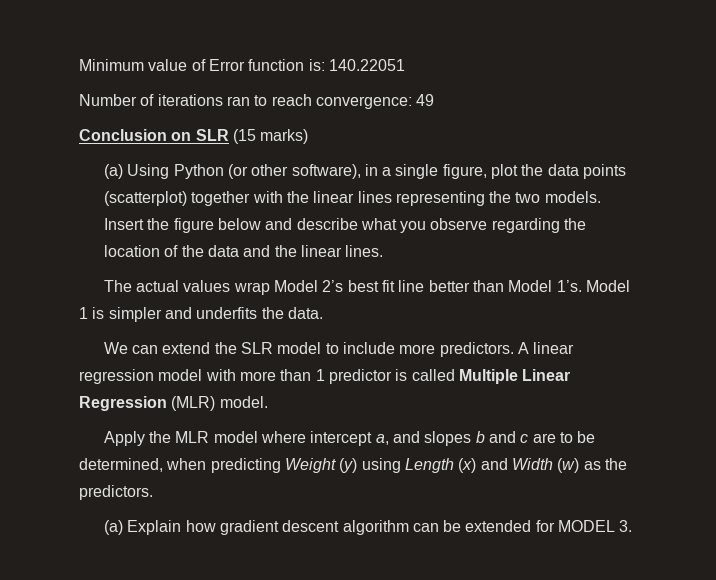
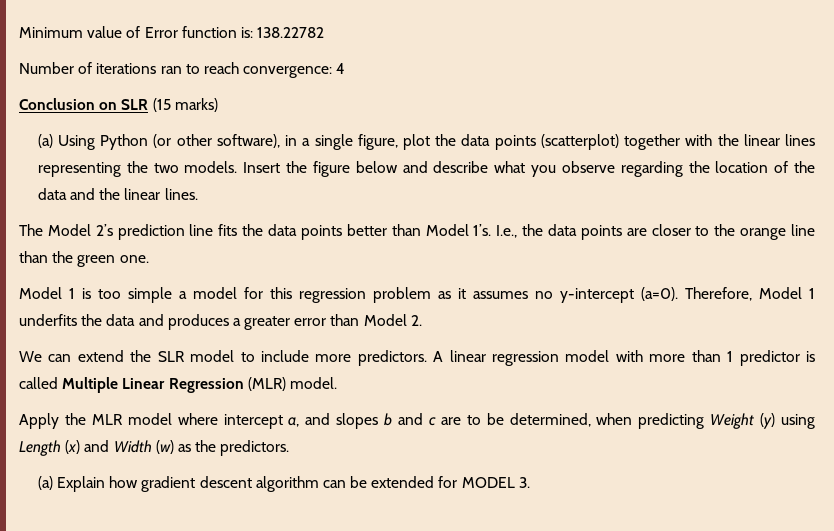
[328,59,405,71] 140.22051 -> [257,27,325,38] 138.22782
[416,94,435,106] 49 -> [336,63,346,74] 4
[135,280,630,295] [79,307,323,322] actual values wrap Model 2’s best fit line better than Model 1’s. Model 1 is simpler and underfits the data. -> [47,224,816,240] [19,251,149,267] [19,287,815,303] [19,314,422,330] Model 2’s prediction line fits the data points better than Model 1’s. I.e., the data points are closer to the orange line than the green one. // Model 1 is too simple a model for this regression problem as it assumes no y-intercept (a=0). Therefore, Model 1 underfits the data and produces a greater error than Model 2.

